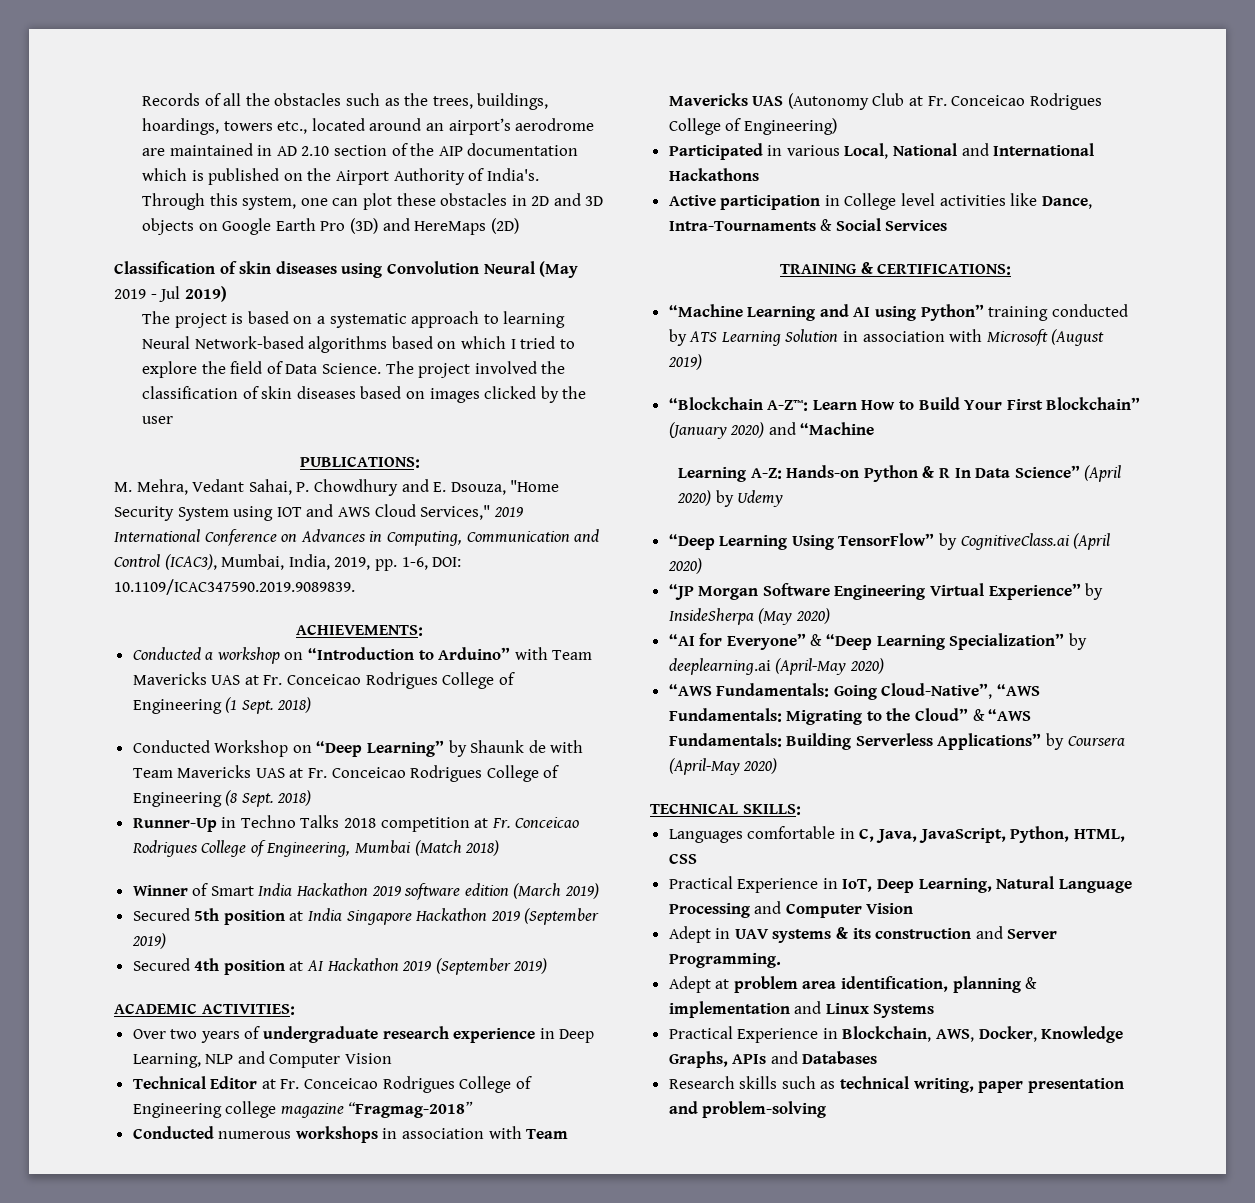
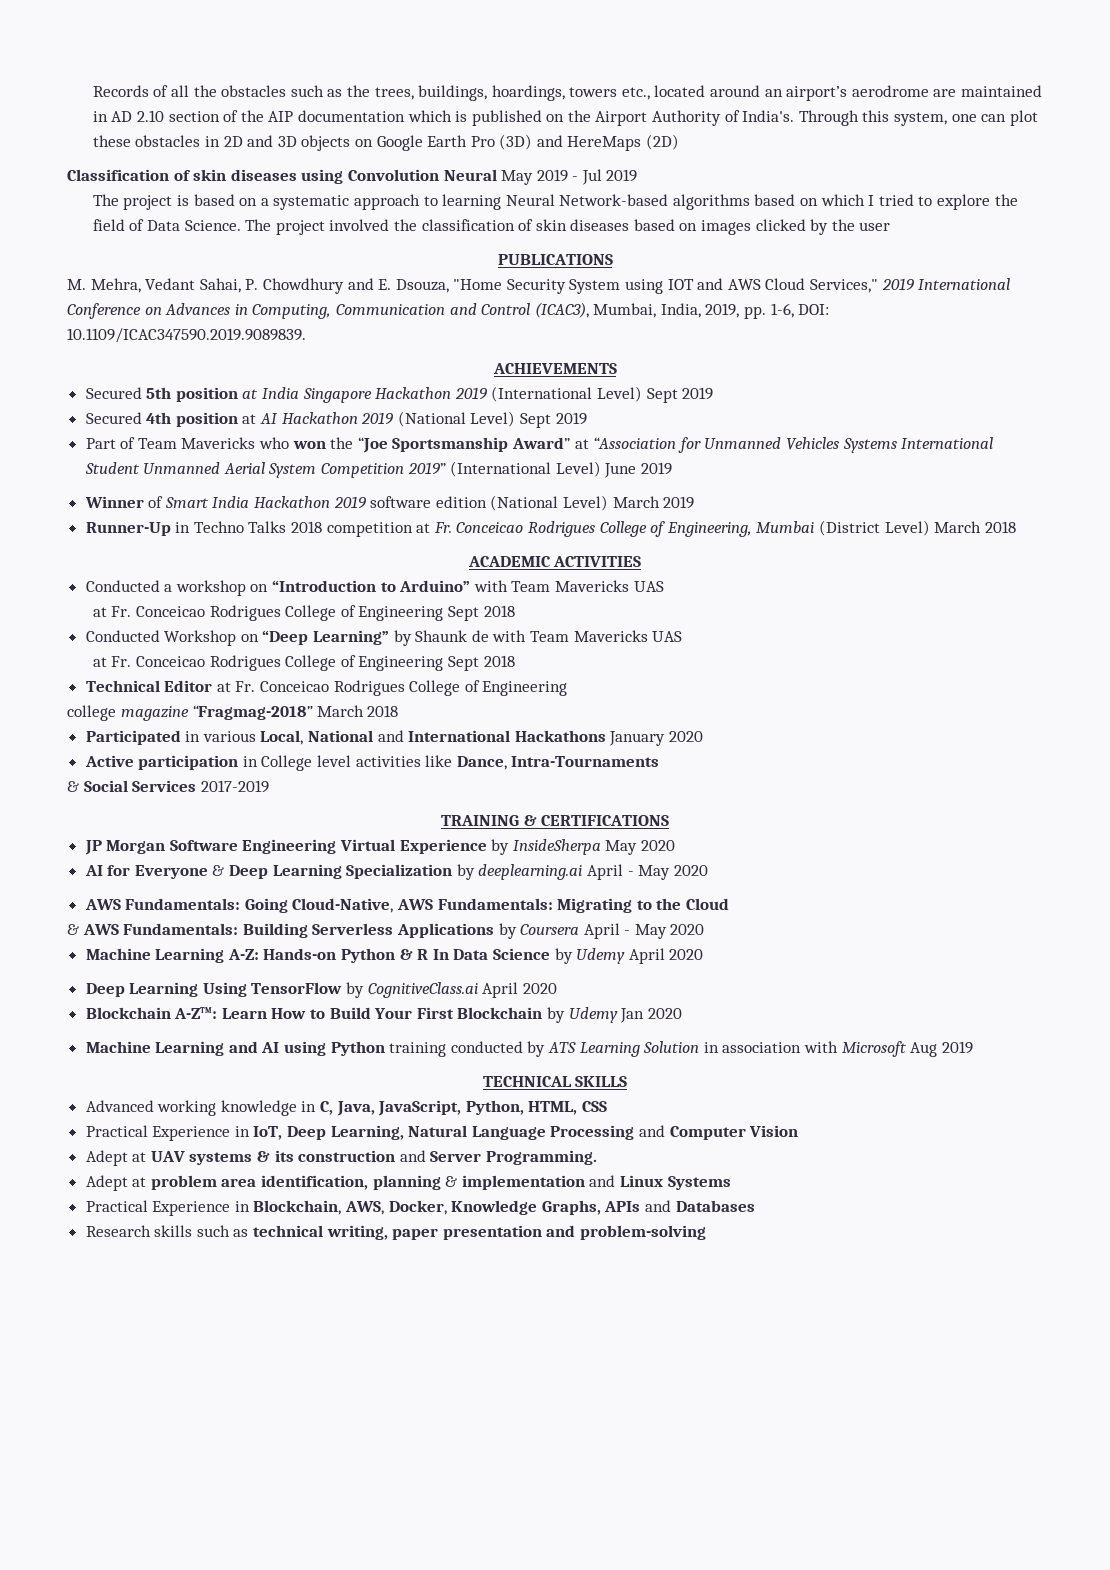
[539,261,579,278] (May -> [501,170,534,185] May
[184,286,227,302] 2019) -> [606,169,638,182] 2019
[299,456,420,468] PUBLICATIONS: -> [497,254,613,265] PUBLICATIONS
[296,624,423,636] [132,647,593,664] [132,672,515,689] [132,697,312,714] [132,740,584,757] [132,765,560,782] [132,790,312,807] ACHIEVEMENTS: // Conducted a workshop on “Introduction to Arduino” with Team Mavericks UAS at Fr. Conceicao Rodrigues College of Engineering (1 Sept. 2018) // Conducted Workshop on “Deep Learning” by Shaunk de with Team Mavericks UAS at Fr. Conceicao Rodrigues College of Engineering (8 Sept. 2018) -> [492,363,617,374] [85,386,714,403] [85,411,587,428] [85,437,994,453] [84,461,673,478] [84,495,695,511] ACHIEVEMENTS // Secured 5th position at India Singapore Hackathon 2019 (International Level) Sept 2019 // Secured 4th position at AI Hackathon 2019 (National Level) Sept 2019 // Part of Team Mavericks who won the “Joe Sportsmanship Award” at “Association for Unmanned Vehicles Systems International Student Unmanned Aerial System Competition 2019” (International Level) June 2019 // Winner of Smart India Hackathon 2019 software edition (National Level) March 2019
[414,840,500,856] [132,883,600,900] [132,908,600,925] [131,933,166,949] [132,958,548,975] [114,1003,295,1015] [132,1026,595,1043] [132,1051,393,1068] (Match 2018) // Winner of Smart India Hackathon 2019 software edition (March 2019) // Secured 5th position at India Singapore Hackathon 2019 (September 2019) // Secured 4th position at AI Hackathon 2019 (September 2019) // ACADEMIC ACTIVITIES: // Over two years of undergraduate research experience in Deep Learning, NLP and Computer Vision -> [818,520,1016,536] [467,556,642,567] [85,580,664,596] [92,605,515,621] [85,630,683,646] [92,655,515,671] (District Level) March 2018 // ACADEMIC ACTIVITIES // Conducted a workshop on “Introduction to Arduino” with Team Mavericks UAS // at Fr. Conceicao Rodrigues College of Engineering Sept 2018 // Conducted Workshop on “Deep Learning” by Shaunk de with Team Mavericks UAS // at Fr. Conceicao Rodrigues College of Engineering Sept 2018
(222, 1110) none -> (568, 688) //
[132,1126,569,1143] [668,93,1102,110] [668,118,837,135] // Conducted numerous workshops in association with Team Mavericks UAS (Autonomy Club at Fr. Conceicao Rodrigues College of Engineering) -> [316,705,399,717] March 2018
(759, 174) none -> [609,731,704,746] January 2020
(816, 226) none -> (660, 761) //
(948, 225) none -> [200,780,269,793] 2017-2019
[877,263,1012,275] [668,304,743,317] CERTIFICATIONS: // “Machine -> [541,815,670,826] [84,839,676,855] [84,864,708,880] [84,898,730,913] [67,923,705,939] [85,948,704,964] [85,982,557,998] [85,1007,682,1023] [85,1041,151,1053] CERTIFICATIONS // JP Morgan Software Engineering Virtual Experience by InsideSherpa May 2020 // AI for Everyone & Deep Learning Specialization by deeplearning.ai April - May 2020 // AWS Fundamentals: Going Cloud-Native, AWS Fundamentals: Migrating to the Cloud // & AWS Fundamentals: Building Serverless Applications by Coursera April - May 2020 // Machine Learning A-Z: Hands-on Python & R In Data Science by Udemy April 2020 // Deep Learning Using TensorFlow by CognitiveClass.ai April 2020 // Blockchain A-Z™: Learn How to Build Your First Blockchain by Udemy Jan 2020 // Machine
[920,304,984,321] Python” -> [330,1041,385,1056] Python
[1051,329,1105,346] [667,354,702,370] [668,397,1141,411] [668,422,875,439] [677,465,1122,482] [676,490,784,507] [668,533,1111,550] [667,558,702,574] [668,583,1104,600] [668,608,830,625] [668,633,1087,650] [668,658,884,675] [668,683,1041,700] [668,708,1032,725] [668,733,1125,750] [668,758,778,775] [650,803,801,815] [668,826,836,843] (August 2019) // “Blockchain A-Z™: Learn How to Build Your First Blockchain” (January 2020) and “Machine // Learning A-Z: Hands-on Python & R In Data Science” (April 2020) by Udemy // “Deep Learning Using TensorFlow” by CognitiveClass.ai (April 2020) // “JP Morgan Software Engineering Virtual Experience” by InsideSherpa (May 2020) // “AI for Everyone” & “Deep Learning Specialization” by deeplearning.ai (April-May 2020) // “AWS Fundamentals: Going Cloud-Native”, “AWS Fundamentals: Migrating to the Cloud” & “AWS Fundamentals: Building Serverless Applications” by Coursera (April-May 2020) // TECHNICAL SKILLS: // Languages comfortable -> [910,1041,973,1057] [482,1076,628,1087] [85,1100,297,1116] Aug 2019 // TECHNICAL SKILLS // Advanced working knowledge
[715,928,731,939] in -> [132,1152,147,1162] at

